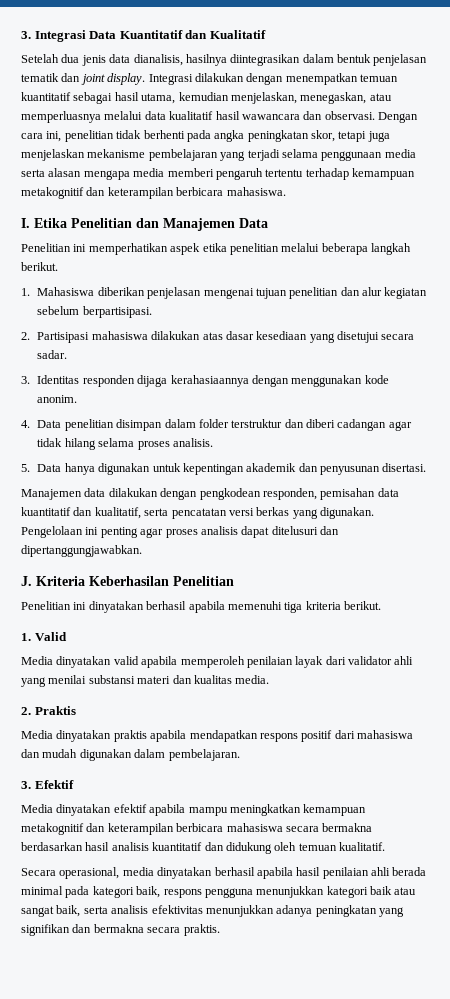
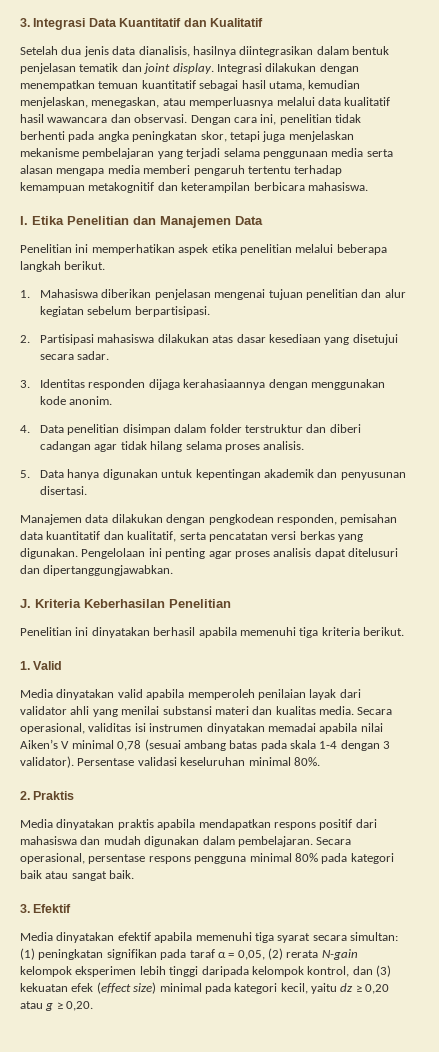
(270, 679) none -> [357,707,393,715] [20,723,383,734] [20,739,391,751] [20,756,320,768] Secara operasional, validitas isi instrumen dinyatakan memadai apabila nilai Aiken’s V minimal 0,78 (sesuai ambang batas pada skala 1-4 dengan 3 validator). Persentase validasi keseluruhan minimal 80%.
(240, 755) none -> [316,837,352,845] [20,853,394,864] [20,870,135,881] Secara operasional, persentase respons pengguna minimal 80% pada kategori baik atau sangat baik.
[188,804,367,816] [21,823,373,835] [21,842,385,854] [21,867,427,879] [21,886,417,898] [21,905,404,917] [21,924,220,936] mampu meningkatkan kemampuan metakognitif dan keterampilan berbicara mahasiswa secara bermakna berdasarkan hasil analisis kuantitatif dan didukung oleh temuan kualitatif. // Secara operasional, media dinyatakan berhasil apabila hasil penilaian ahli berada minimal pada kategori baik, respons pengguna menunjukkan kategori baik atau sangat baik, serta analisis efektivitas menunjukkan adanya peningkatan yang signifikan dan bermakna secara praktis. -> [195,932,398,943] [20,948,358,960] [20,965,391,977] [20,982,390,994] [20,1001,94,1011] memenuhi tiga syarat secara simultan: (1) peningkatan signifikan pada taraf α = 0,05, (2) rerata N-gain kelompok eksperimen lebih tinggi daripada kelompok kontrol, dan (3) kekuatan efek (effect size) minimal pada kategori kecil, yaitu dz ≥ 0,20 atau g ≥ 0,20.

